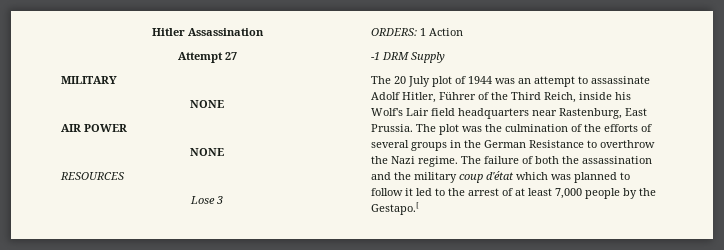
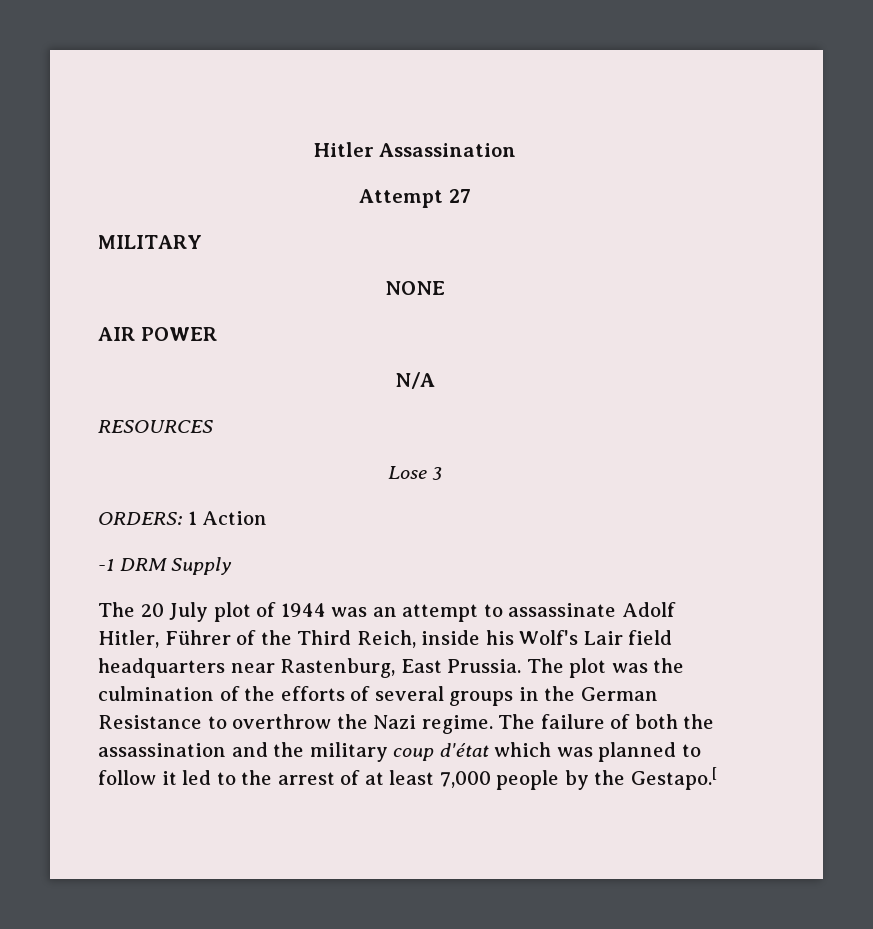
[190,148,224,156] // NONE -> [395,372,435,389] // N/A

